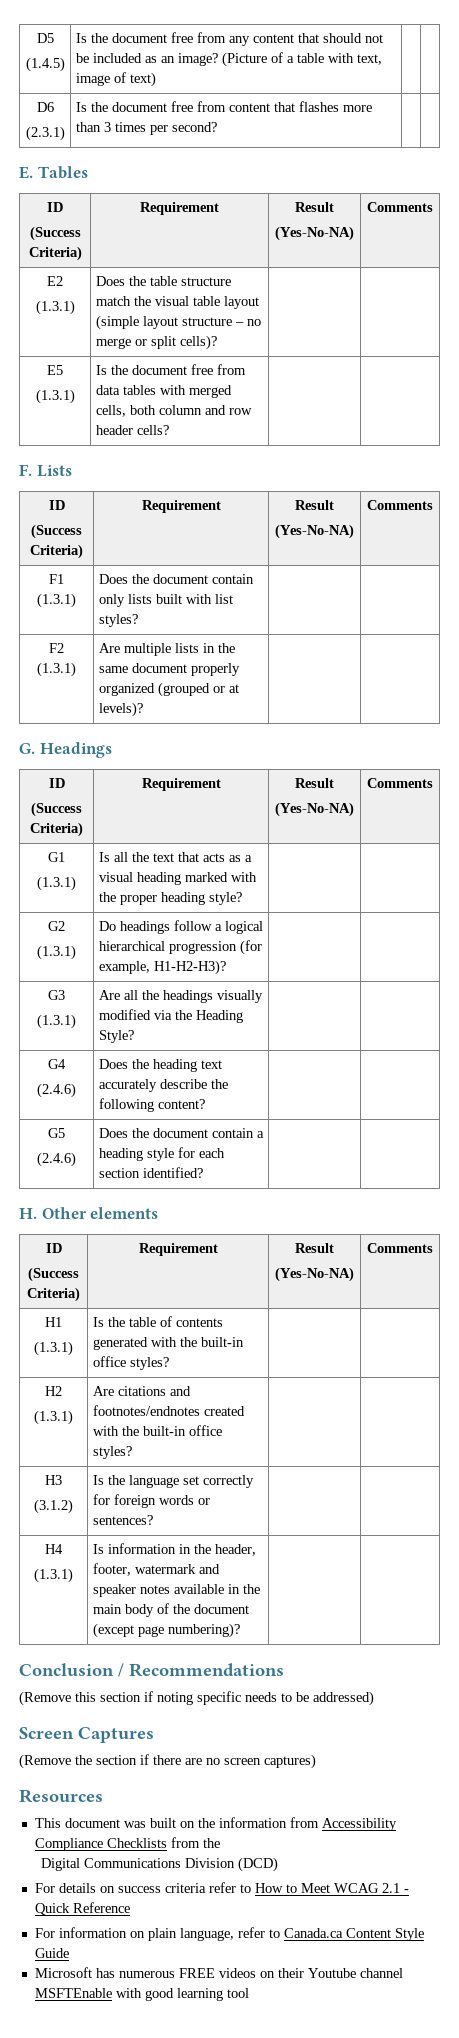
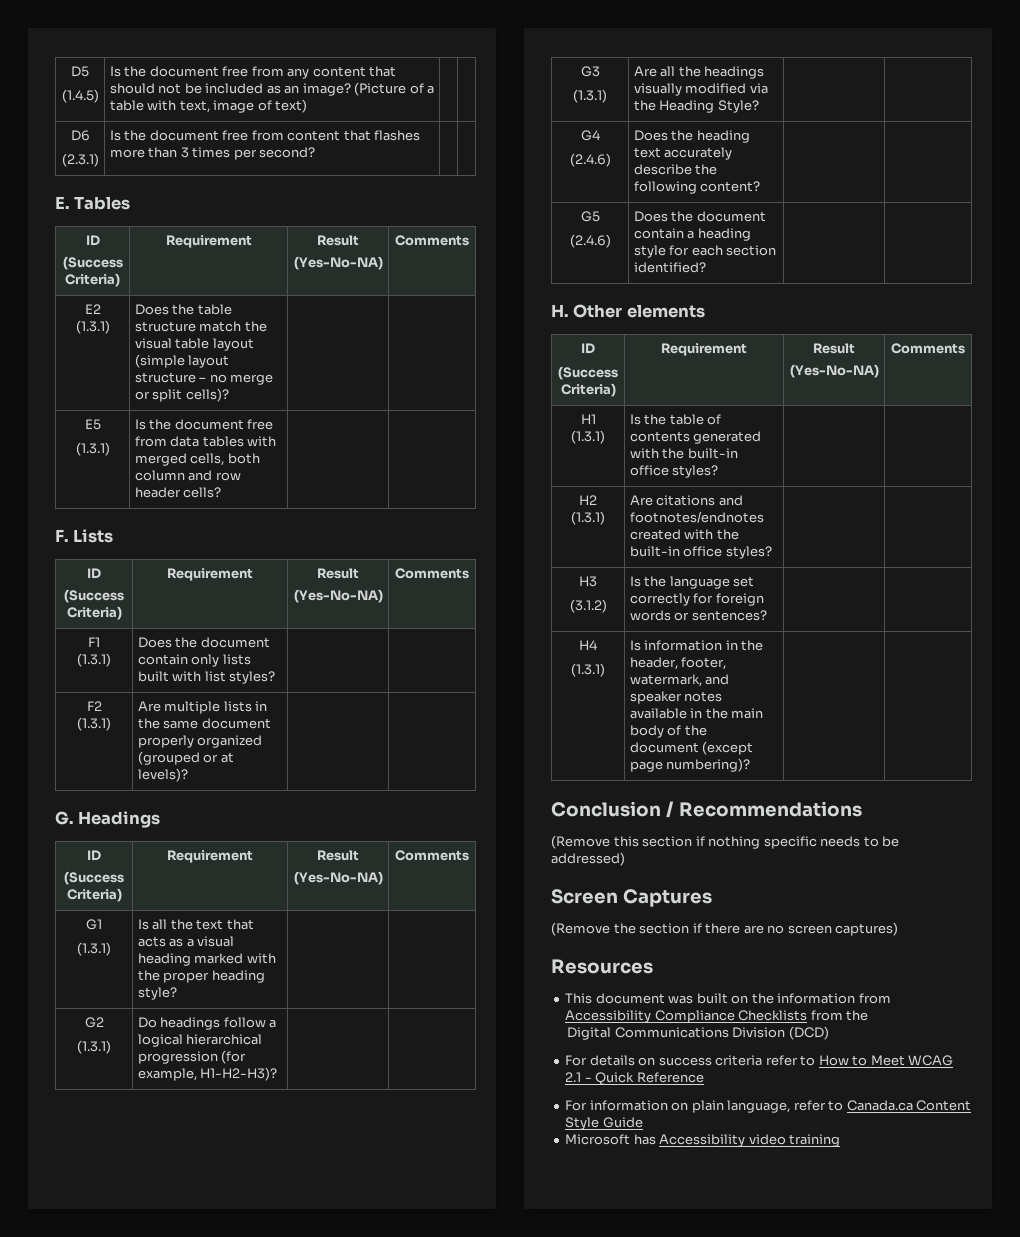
[134,1564,196,1574] watermark -> [629,674,702,687] watermark,
[157,1692,193,1705] noting -> [708,836,761,849] nothing
[118,1968,403,1978] [34,1988,249,2001] numerous FREE videos on their Youtube channel MSFTEnable with good learning tool -> [659,1134,841,1147] Accessibility video training

